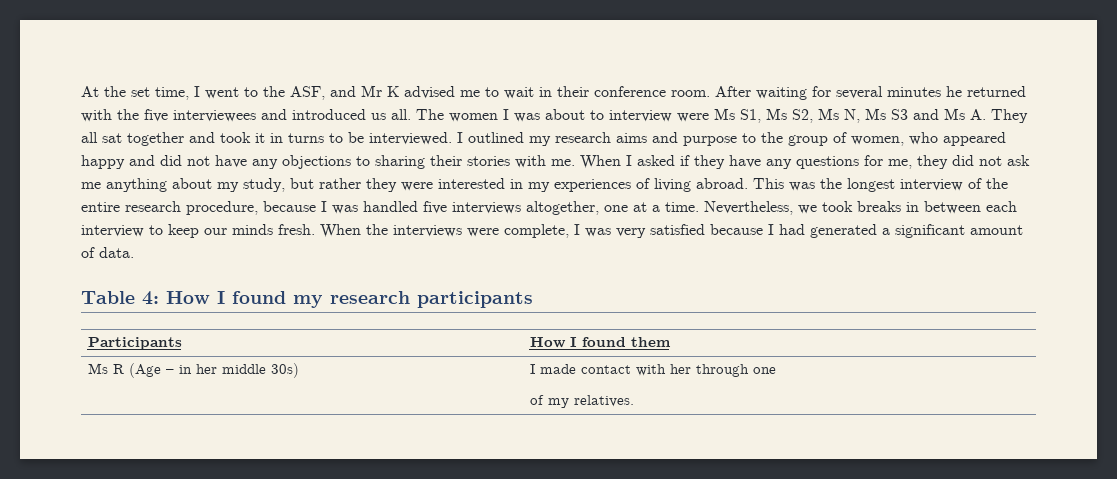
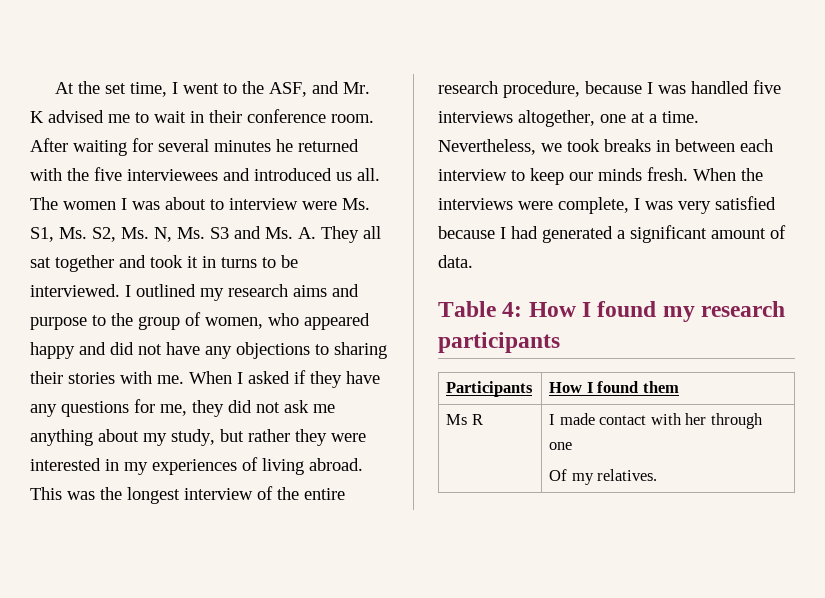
[361,85,382,97] Mr -> [343,82,371,94] Mr.
[714,108,886,123] Ms S1, Ms S2, Ms N, Ms -> [342,198,370,210] [30,227,205,242] Ms. S1, Ms. S2, Ms. N, Ms.
[944,108,965,120] Ms -> [265,227,293,239] Ms.
[128,363,299,378] (Age – in her middle 30s) -> (483, 419) none
[529,395,544,405] of -> [549,469,568,481] Of

